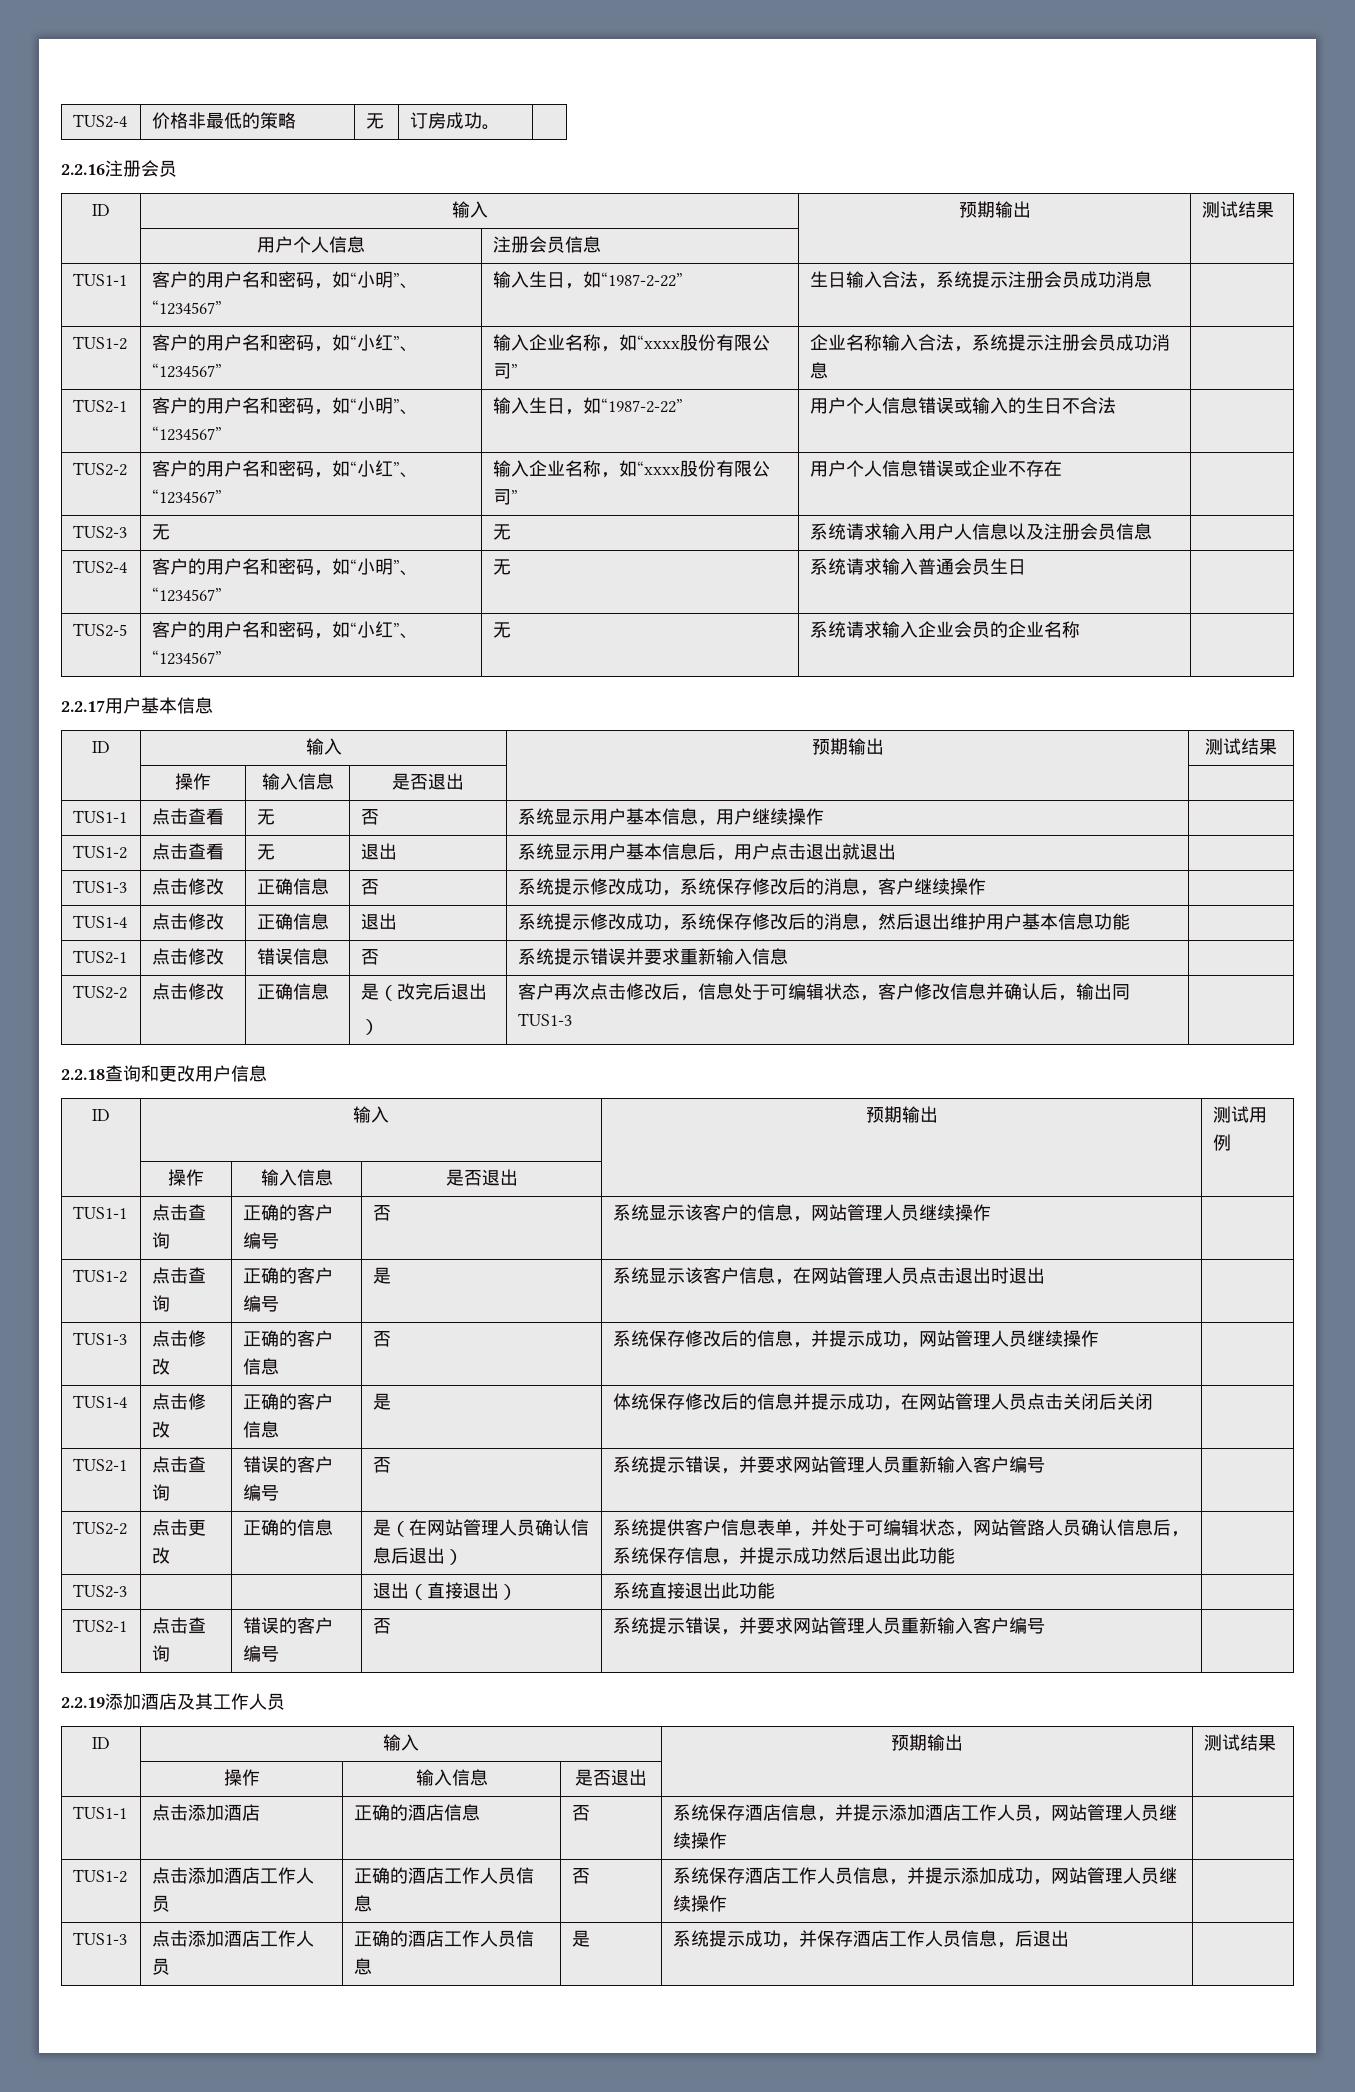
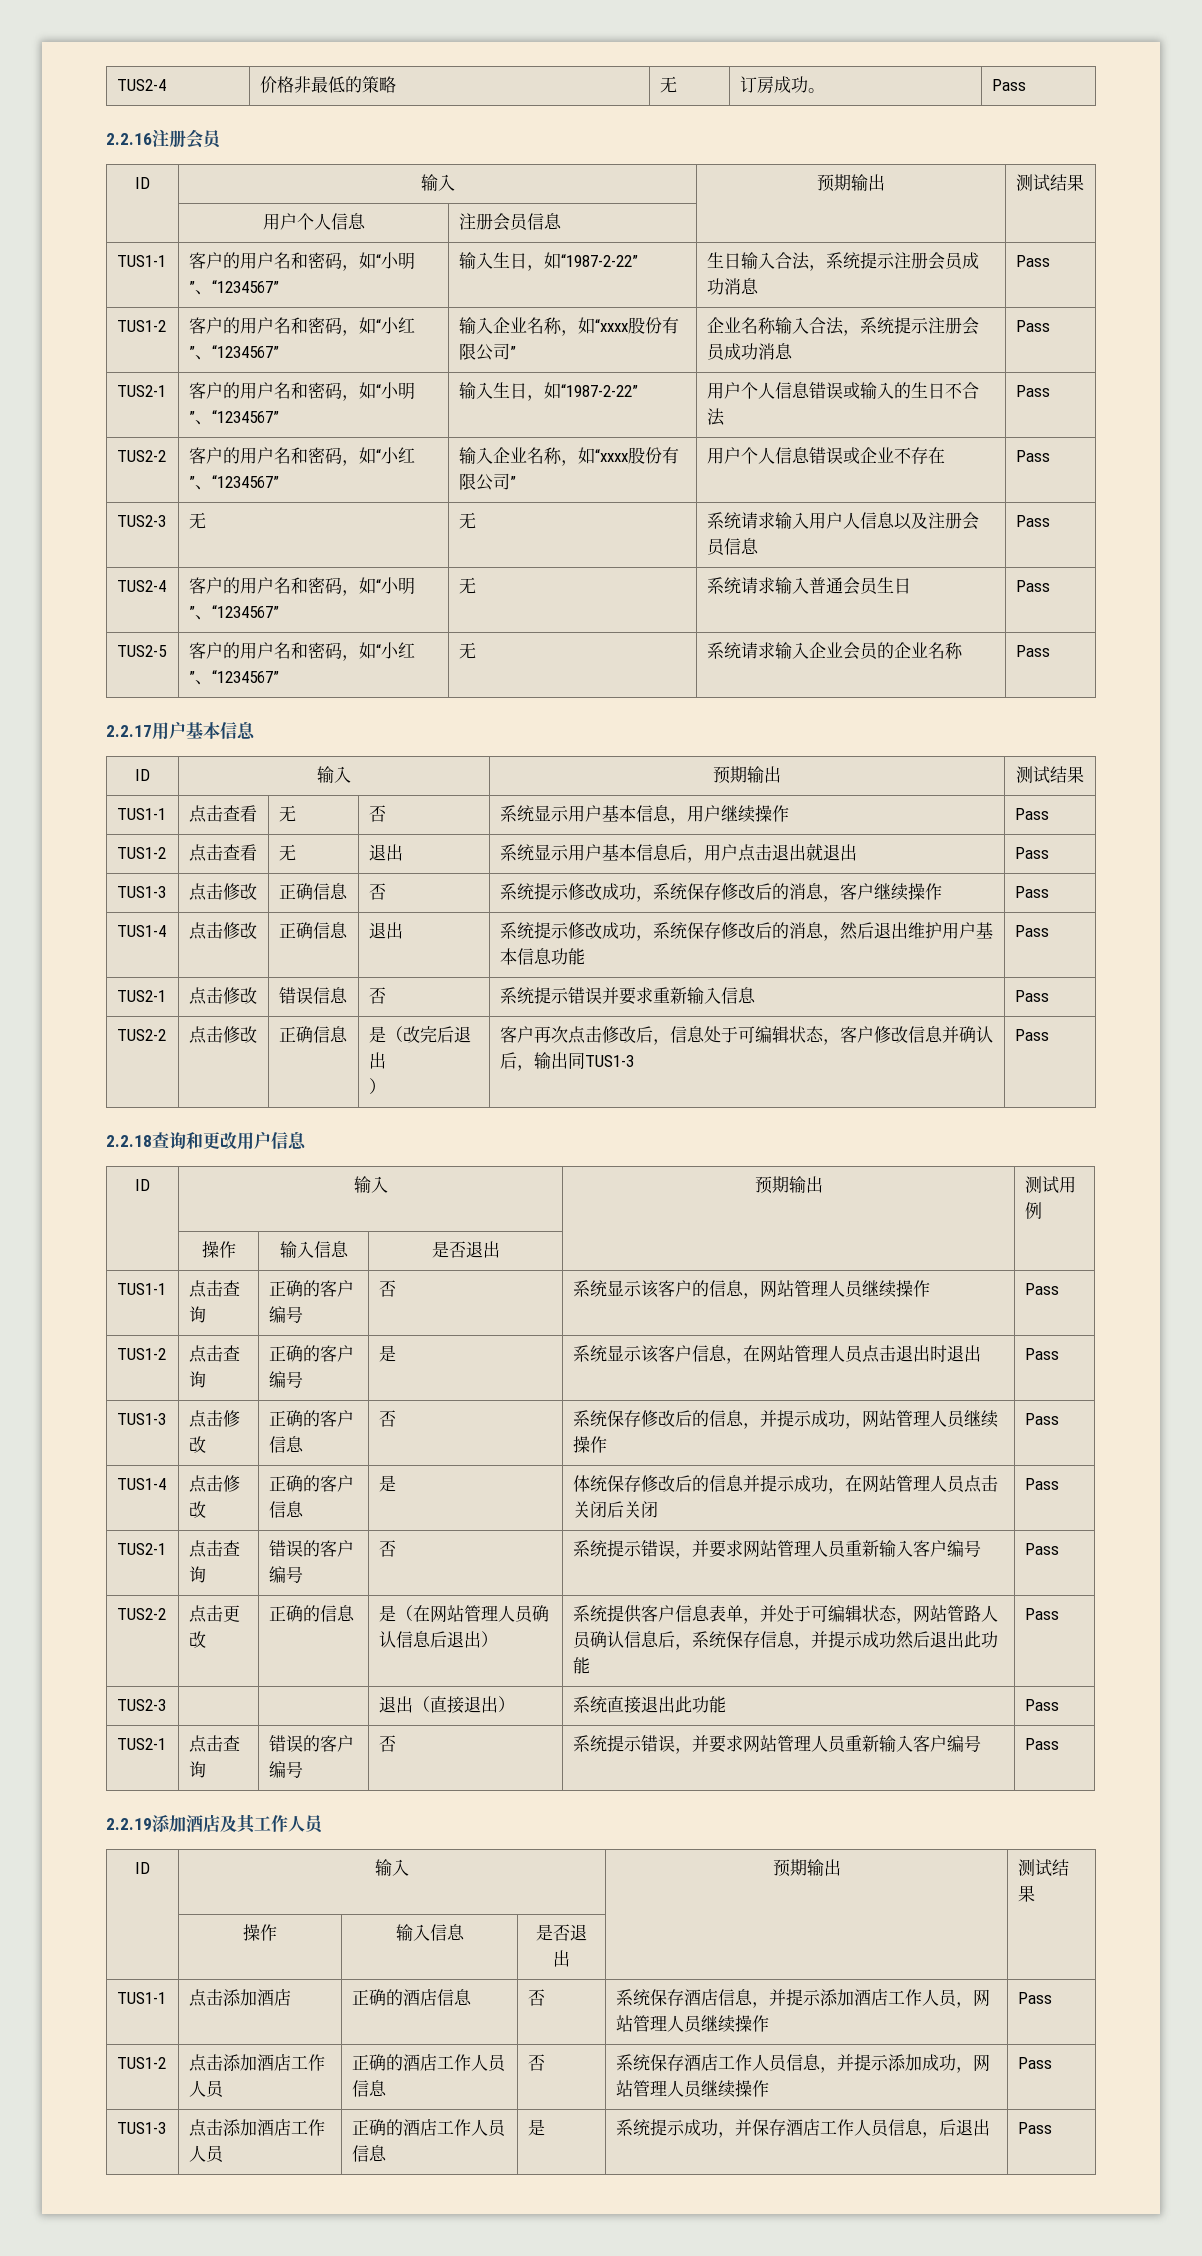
(501, 127) none -> [992,79,1027,91] Pass
(1153, 279) none -> [1016,255,1051,267] Pass
(829, 370) none -> [1016,320,1051,332] Pass
(1117, 405) none -> [1016,385,1051,397] Pass
(1063, 468) none -> [1016,450,1051,462] Pass
(1153, 531) none -> [1016,515,1051,527] Pass
(1027, 567) none -> [1016,580,1051,592] Pass
(1081, 629) none -> [1016,645,1051,657] Pass
[175,773,211,790] [261,773,334,790] [392,773,464,790] // | 操作 | 输入信息 | 是否退出 | | -> (1084, 774) none
(825, 816) none -> [1015,808,1050,820] Pass
(897, 851) none -> [1015,847,1050,859] Pass
(987, 886) none -> [1015,886,1050,898] Pass
(1131, 921) none -> [1015,925,1050,937] Pass
(789, 956) none -> [1015,990,1050,1002] Pass
(573, 1019) none -> [1015,1029,1050,1041] Pass
(992, 1212) none -> [1025,1283,1060,1295] Pass
(1046, 1275) none -> [1025,1348,1060,1360] Pass
(1100, 1338) none -> [1025,1413,1060,1425] Pass
(1154, 1401) none -> [1025,1478,1060,1490] Pass
(1046, 1465) none -> [1025,1543,1060,1555] Pass
(956, 1555) none -> [1025,1608,1060,1620] Pass
(776, 1590) none -> [1025,1699,1060,1711] Pass
(1046, 1626) none -> [1025,1738,1060,1750] Pass
(728, 1840) none -> [1018,1992,1053,2004] Pass
(728, 1903) none -> [1018,2057,1053,2069] Pass
(1070, 1938) none -> [1018,2122,1053,2134] Pass

